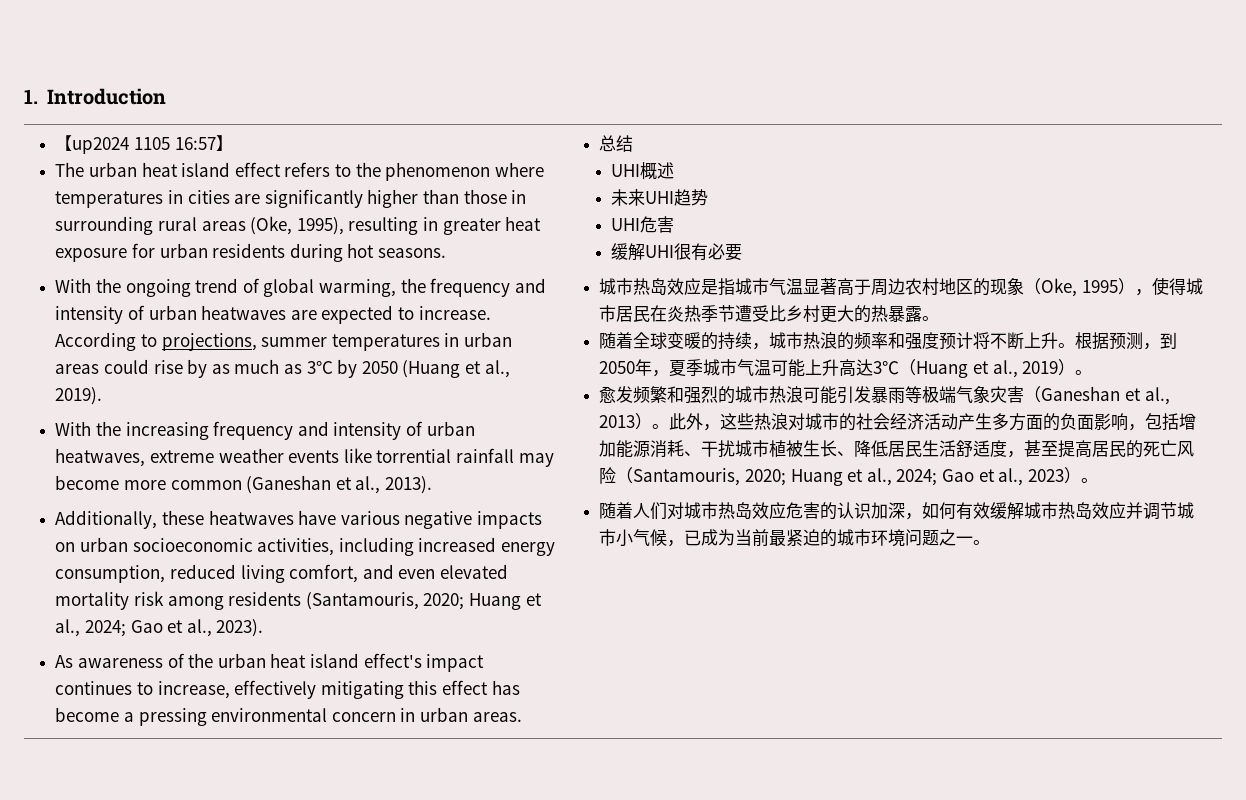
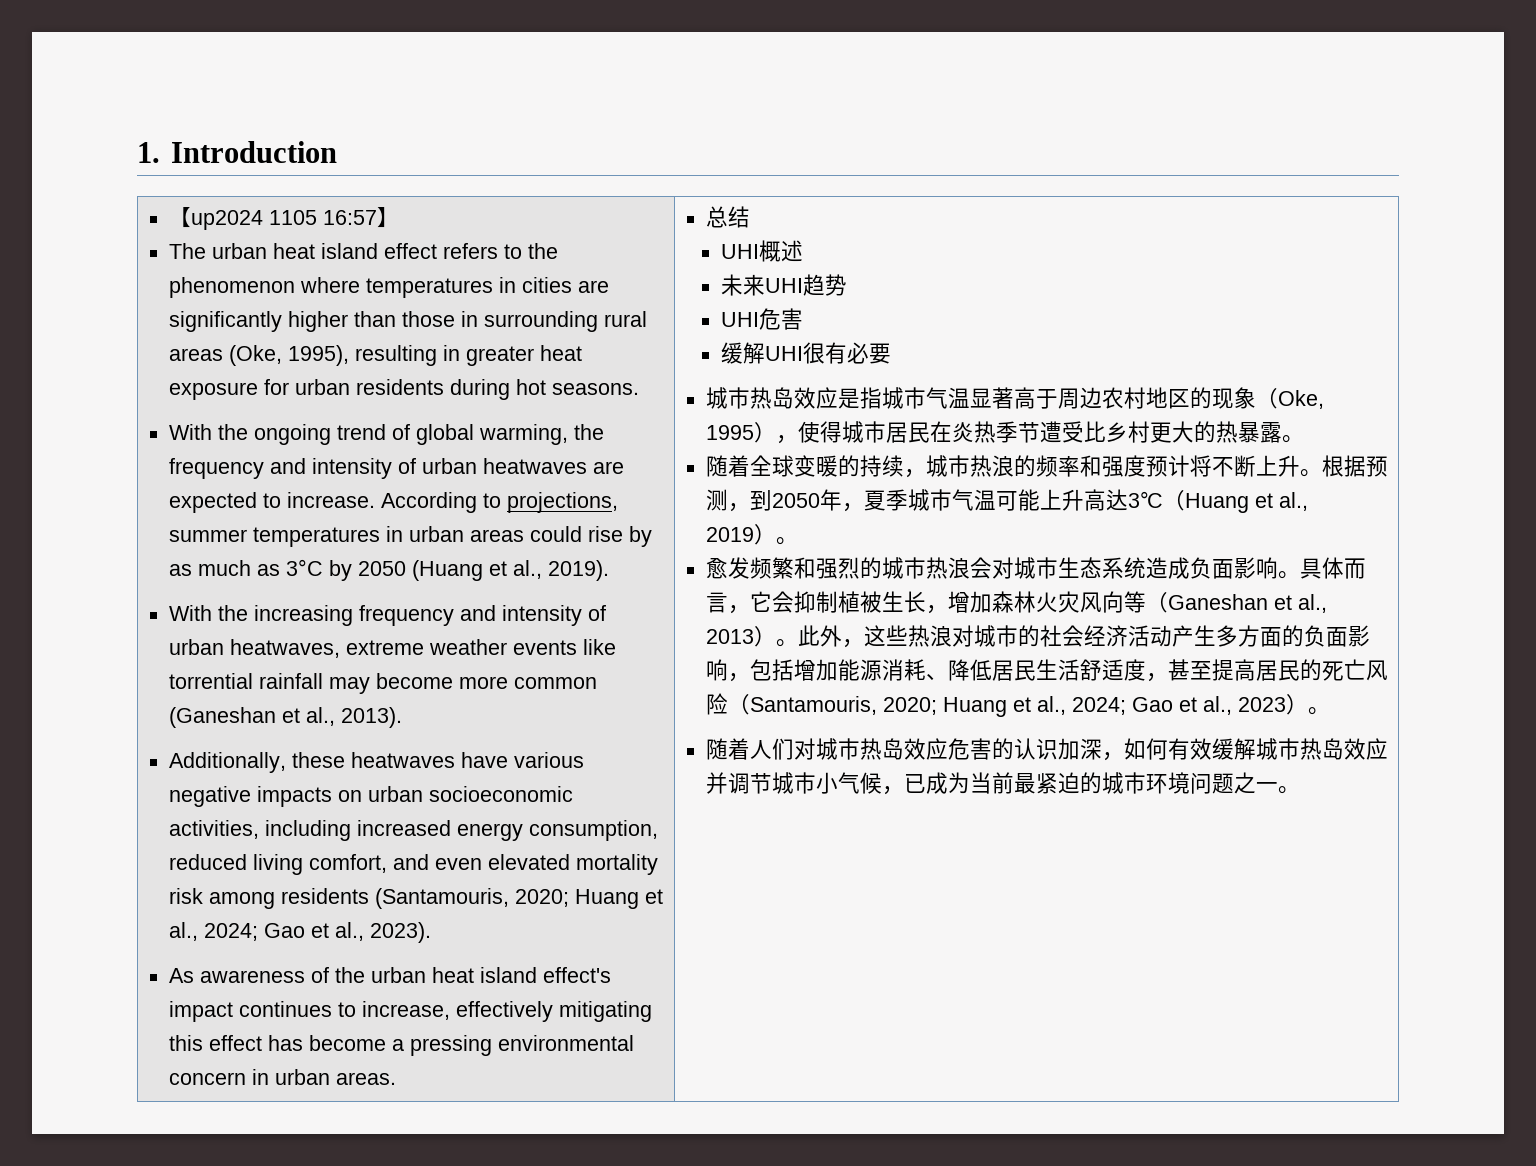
[803,386,1025,404] 可能引发暴雨等极端气象灾害 -> [970,557,1367,579] [706,591,1147,614] 会对城市生态系统造成负面影响。具体而言，它会抑制植被生长，增加森林火灾风向等
[701,440,855,457] 干扰城市植被生长、 -> (949, 676) none

